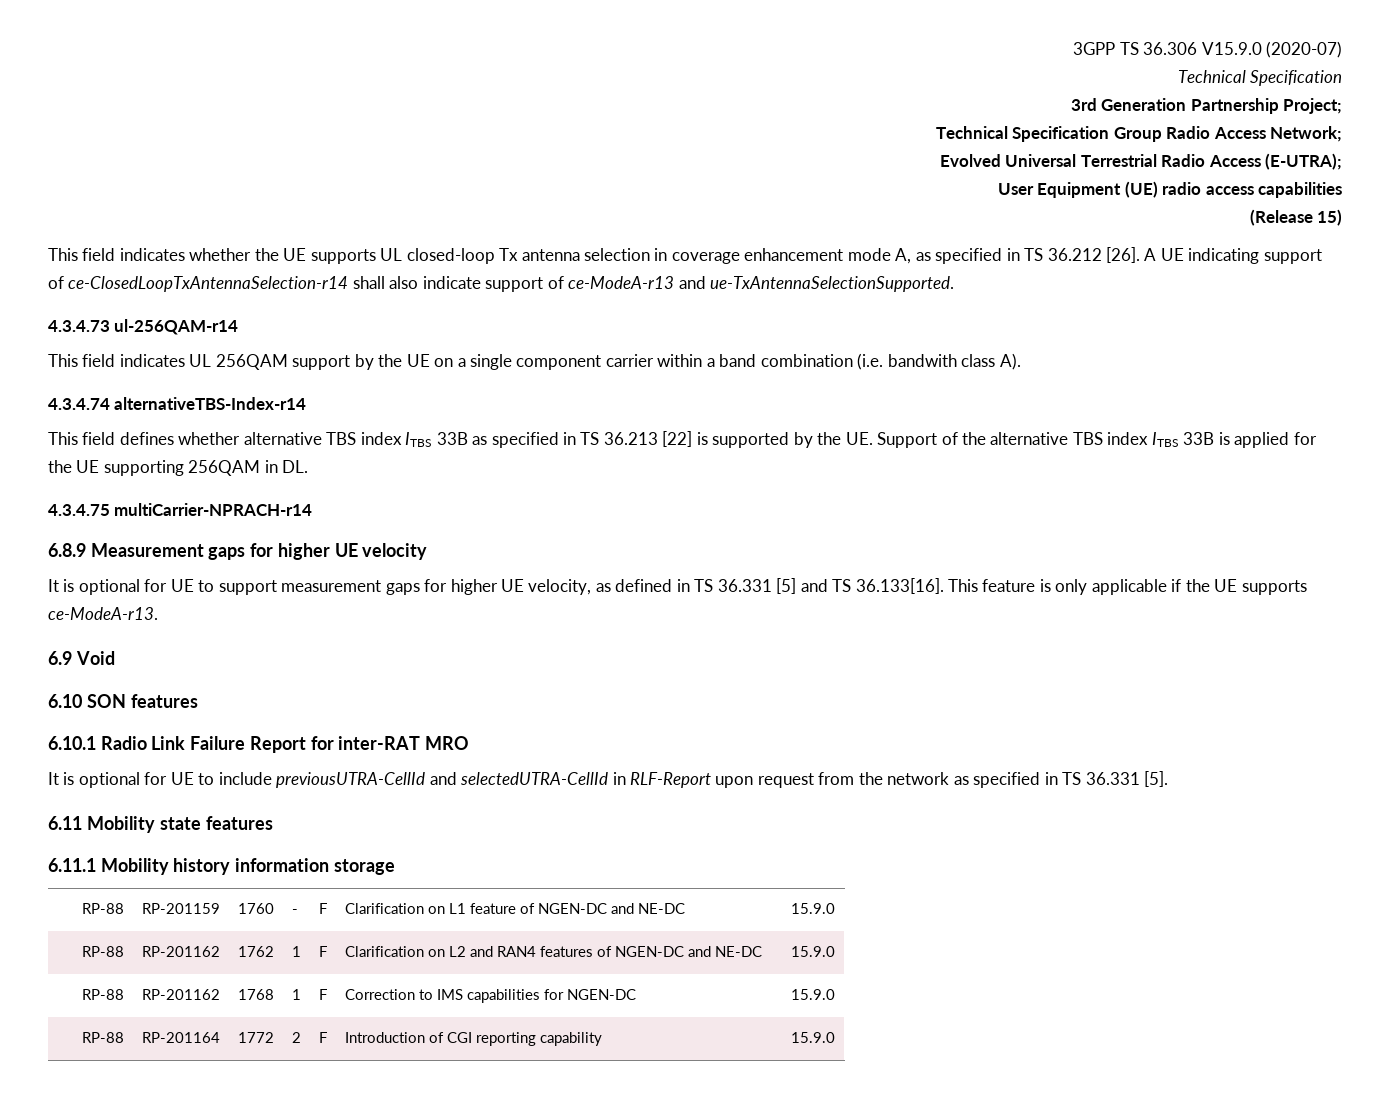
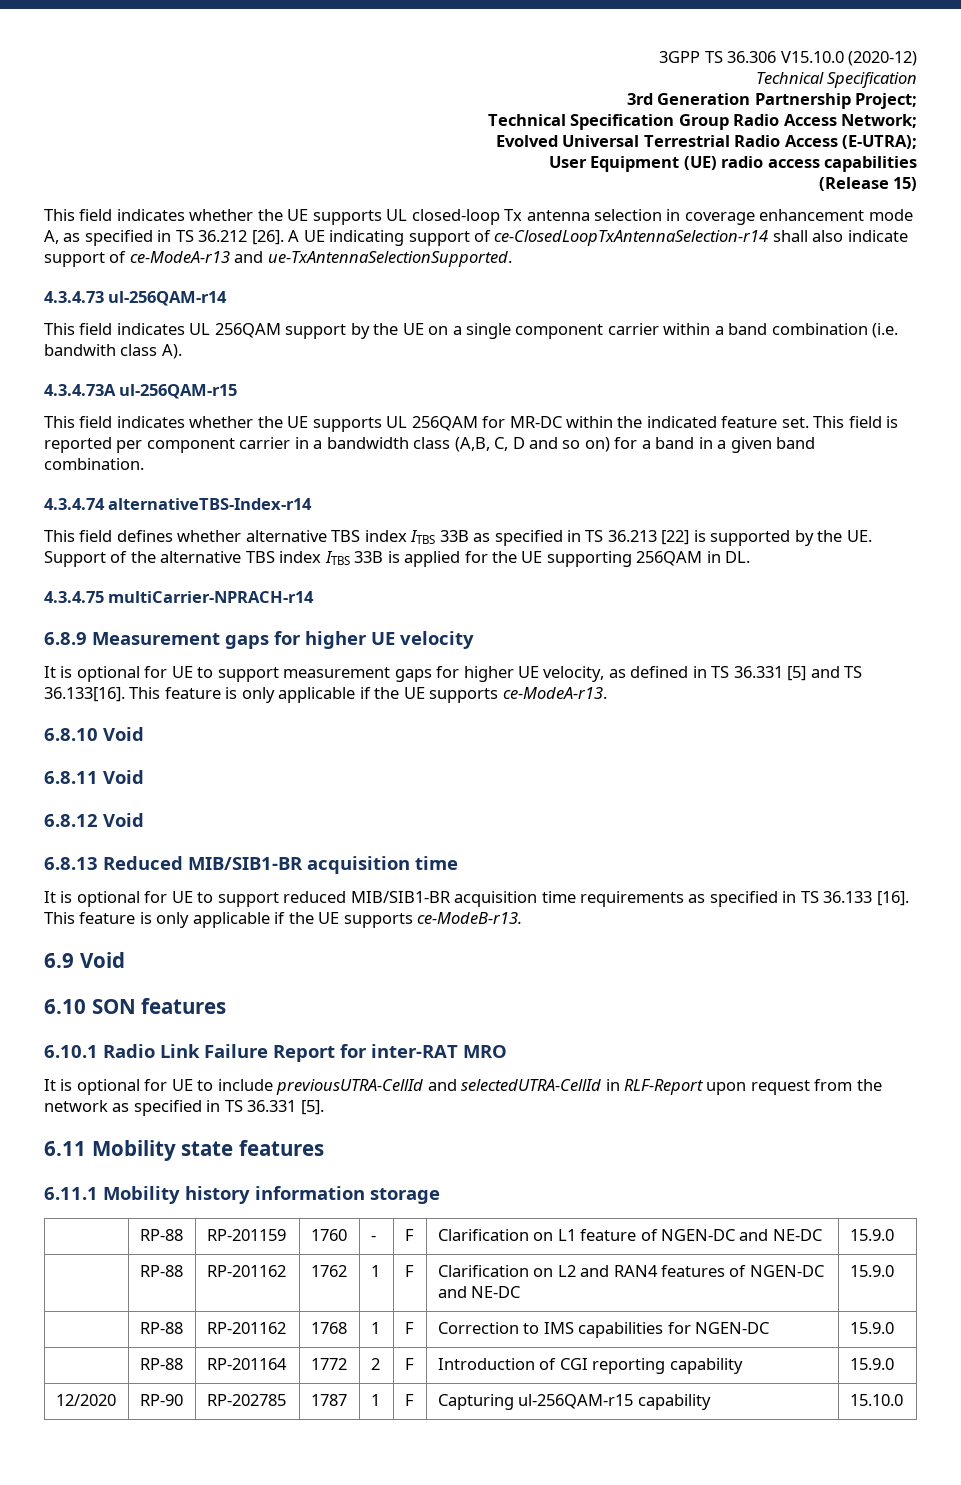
[1201,41,1342,58] V15.9.0 (2020-07) -> [780,51,918,66] V15.10.0 (2020-12)
(1021, 361) none -> [44,384,238,399] [44,416,899,432] [44,437,816,453] [44,458,144,470] // 4.3.4.73A ul-256QAM-r15 // This field indicates whether the UE supports UL 256QAM for MR-DC within the indicated feature set. This field is reported per component carrier in a bandwidth class (A,B, C, D and so on) for a band in a given band combination.
(158, 613) none -> [44,727,144,741] [44,770,144,784] [44,813,144,827] [44,856,458,874] [44,891,909,907] [44,912,523,928] // 6.8.10 Void // 6.8.11 Void // 6.8.12 Void // 6.8.13 Reduced MIB/SIB1-BR acquisition time // It is optional for UE to support reduced MIB/SIB1-BR acquisition time requirements as specified in TS 36.133 [16]. This feature is only applicable if the UE supports ce-ModeB-r13.
(835, 1037) none -> [55,1394,116,1406] [139,1394,183,1406] [206,1394,286,1406] [310,1394,347,1406] [370,1394,380,1406] [404,1394,414,1406] [437,1394,711,1410] [849,1394,903,1406] // 12/2020 | RP-90 | RP-202785 | 1787 | 1 | F | Capturing ul-256QAM-r15 capability | 15.10.0

